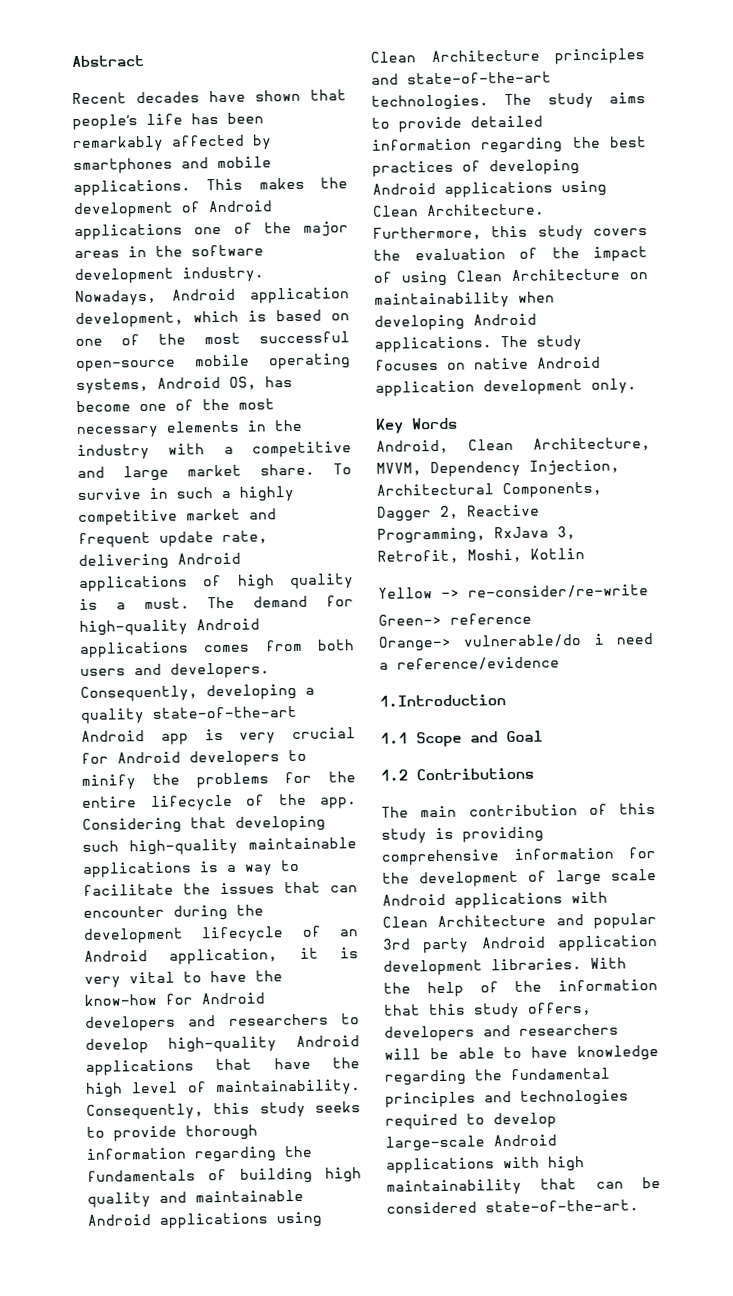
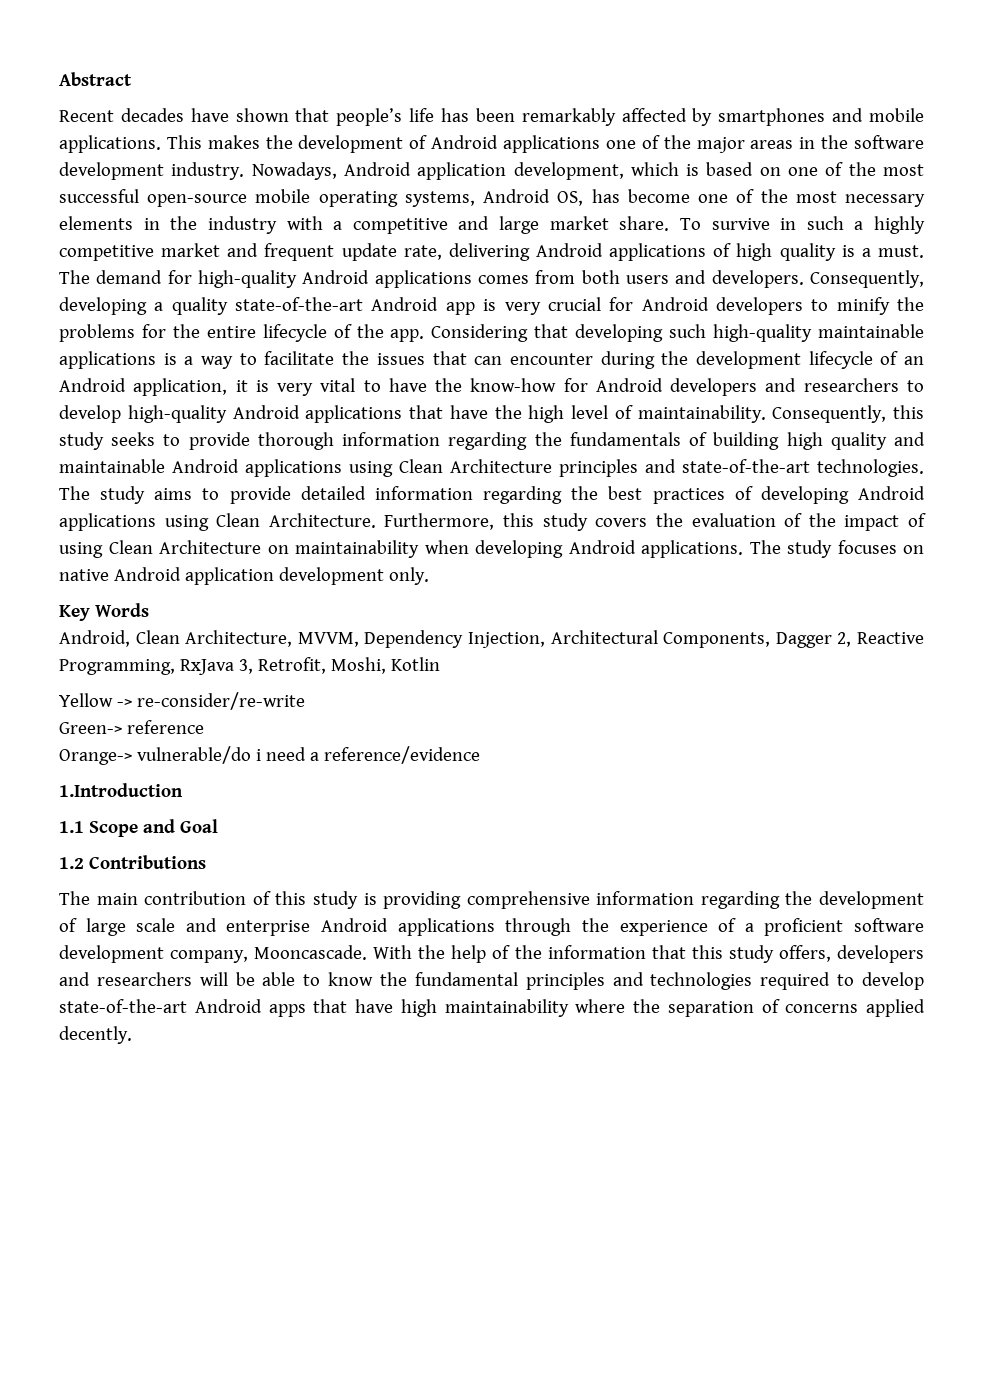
[628,847,656,859] for -> [700,891,780,909] regarding
[382,891,608,909] [382,913,657,929] [383,935,658,954] [383,958,582,976] Android applications with Clean Architecture and popular 3rd party Android application development libraries. -> [185,918,924,936] [59,945,368,963] and enterprise Android applications through the experience of a proficient software development company, Mooncascade.
[531,1045,659,1062] [384,1069,467,1086] have knowledge regarding -> [328,972,374,986] know
[385,1134,557,1152] [386,1156,585,1174] [386,1176,661,1196] [386,1199,639,1214] large-scale Android applications with high maintainability that can be considered state-of-the-art. -> [59,999,925,1017] [59,1026,132,1044] state-of-the-art Android apps that have high maintainability where the separation of concerns applied decently.

